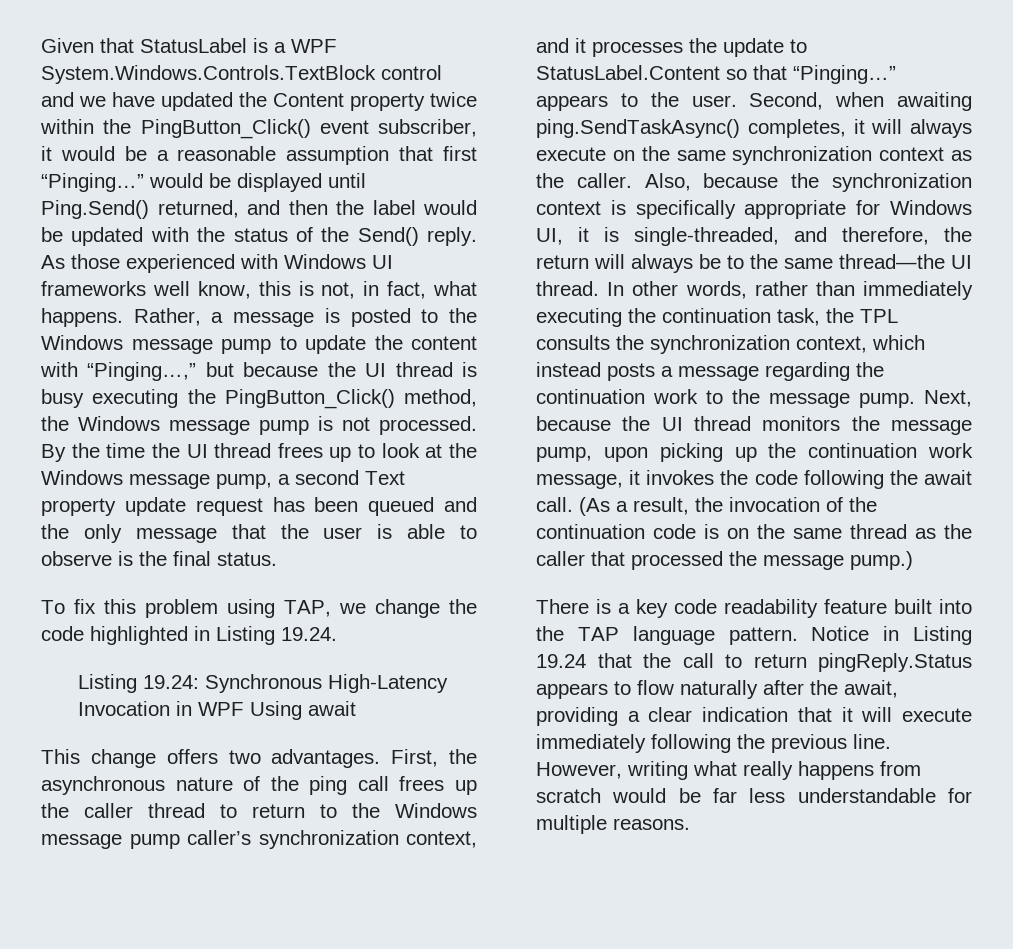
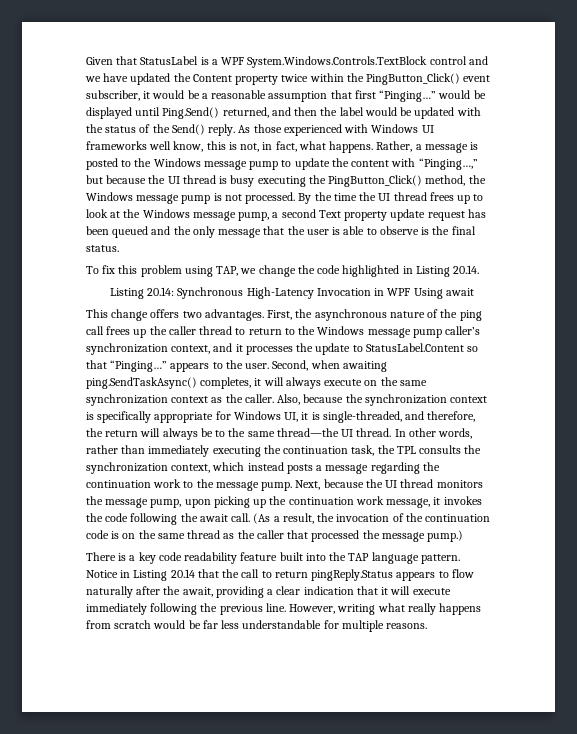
[281,627,337,641] [78,674,200,693] 19.24. // Listing 19.24: -> [453,265,480,274] [109,287,175,299] 20.14. // Listing 20.14:
[536,654,586,668] 19.24 -> [170,569,195,578] 20.14

